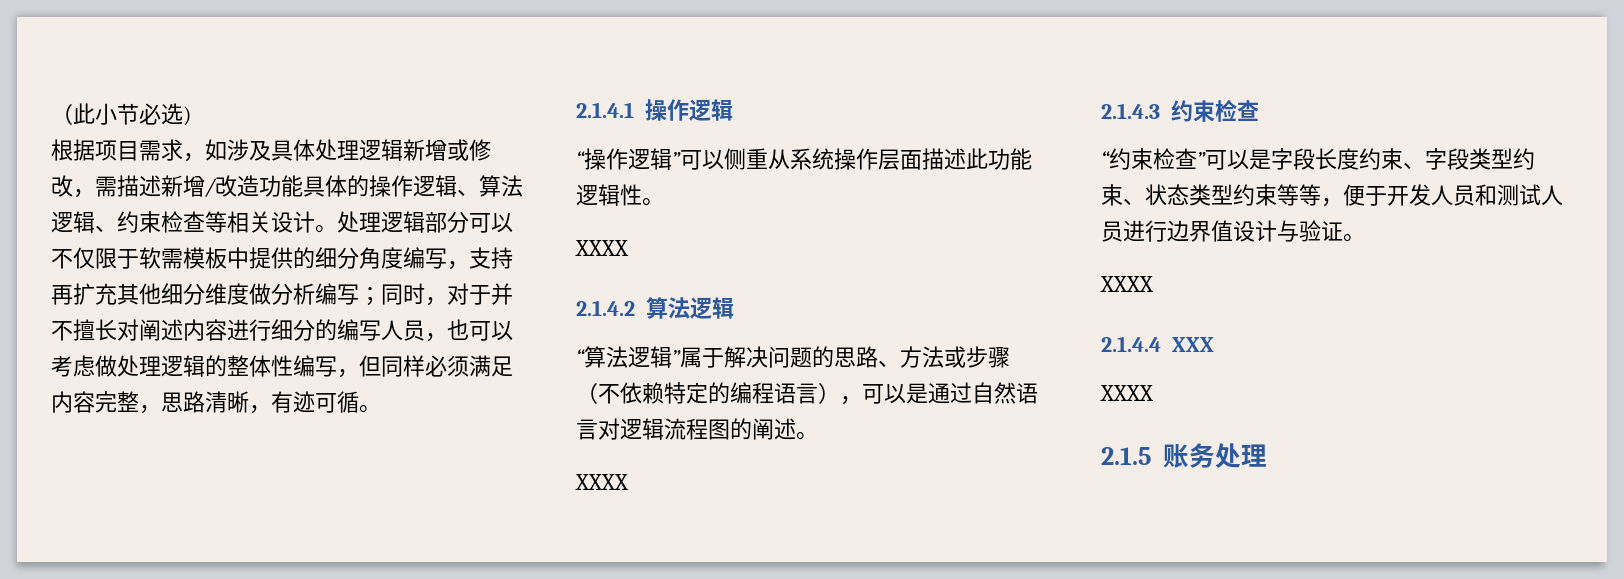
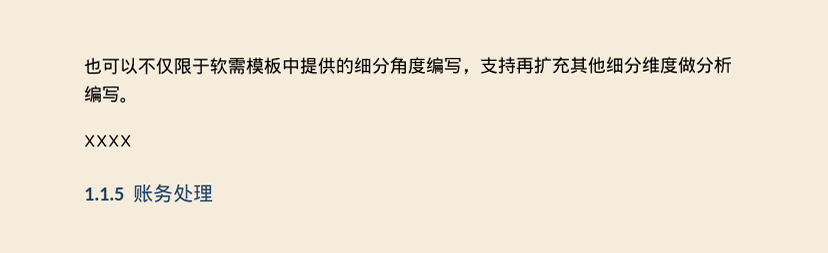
[51,103,191,126] [51,139,491,162] [51,175,523,198] [51,211,469,233] （此小节必选) // 根据项目需求，如涉及具体处理逻辑新增或修改，需描述新增/改造功能具体的操作逻辑、算法逻辑、约束检查等相关设计。处理逻辑部分 -> [83,57,102,75] 也
[359,283,513,306] [51,319,513,342] [51,355,513,378] [51,391,381,414] [576,99,733,121] [576,148,1032,170] [576,184,664,206] [575,240,629,256] [576,297,734,319] [576,346,1010,368] [576,382,1038,405] [576,418,818,440] [575,474,629,490] [1101,99,1259,122] [1101,148,1535,170] [1101,184,1563,207] [1101,220,1365,242] [1100,276,1154,292] [1101,336,1214,352] [1100,385,1154,401] [1101,447,1152,465] ；同时，对于并不擅长对阐述内容进行细分的编写人员，也可以考虑做处理逻辑的整体性编写，但同样必须满足内容完整，思路清晰，有迹可循。 // 2.1.4.1操作逻辑 // “操作逻辑”可以侧重从系统操作层面描述此功能逻辑性。 // XXXX // 2.1.4.2算法逻辑 // “算法逻辑”属于解决问题的思路、方法或步骤（不依赖特定的编程语言），可以是通过自然语言对逻辑流程图的阐述。 // XXXX // 2.1.4.3约束检查 // “约束检查”可以是字段长度约束、字段类型约束、状态类型约束等等，便于开发人员和测试人员进行边界值设计与验证。 // XXXX // 2.1.4.4 XXX // XXXX // 2.1.5 -> [119,97,138,104] [84,134,133,147] [84,187,125,201] 。 // XXXX // 1.1.5

